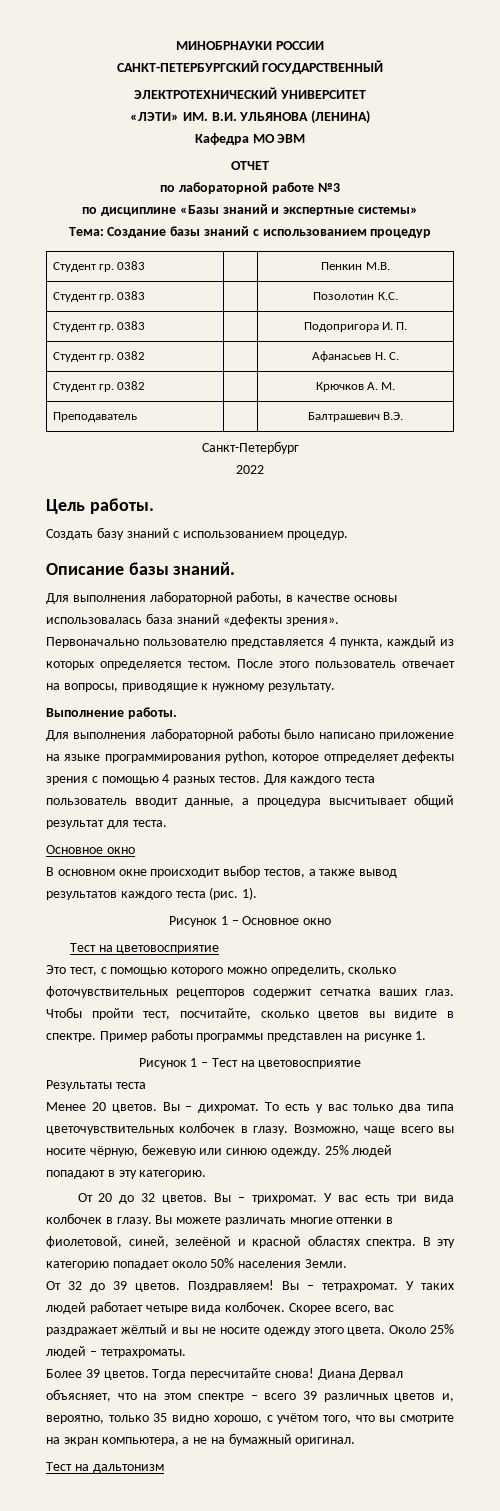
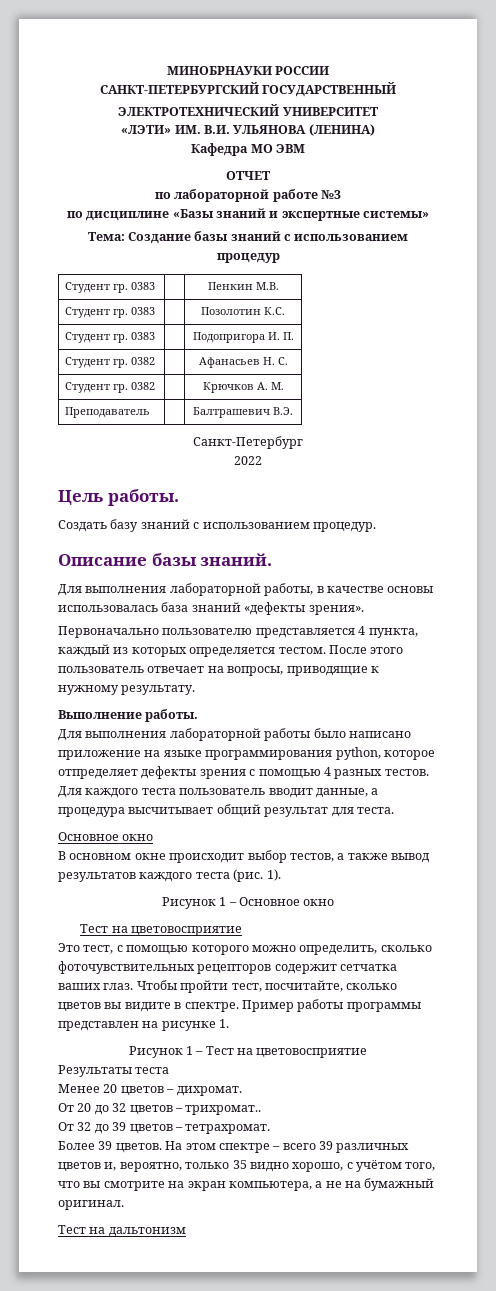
[111,1102,180,1113] цветов. Вы -> [120,1086,164,1096] цветов
[265,1102,454,1113] [46,1122,454,1135] [46,1144,393,1157] [46,1170,207,1179] [77,1193,454,1204] [46,1213,394,1226] [46,1235,455,1248] [46,1258,347,1270] То есть у вас только два типа цветочувствительных колбочек в глазу. Возможно, чаще всего вы носите чёрную, бежевую или синюю одежду. 25% людей попадают в эту категорию. // От 20 до 32 цветов. Вы – трихромат. У вас есть три вида колбочек в глазу. Вы можете различать многие оттенки в фиолетовой, синей, зелеёной и красной областях спектра. В эту категорию попадает около 50% населения Земли. -> [58,1103,262,1115] // От 20 до 32 цветов – трихромат..
[135,1280,299,1292] цветов. Поздравляем! Вы -> [129,1124,173,1134] цветов
[406,1281,454,1290] [46,1301,395,1314] [46,1324,455,1336] [46,1346,186,1358] [46,1368,404,1380] [46,1389,158,1402] У таких людей работает четыре вида колбочек. Скорее всего, вас раздражает жёлтый и вы не носите одежду этого цвета. Около 25% людей – тетрахроматы. // Более 39 цветов. Тогда пересчитайте снова! Диана Дервал объясняет, что на -> [58,1141,183,1153] // Более 39 цветов. На

